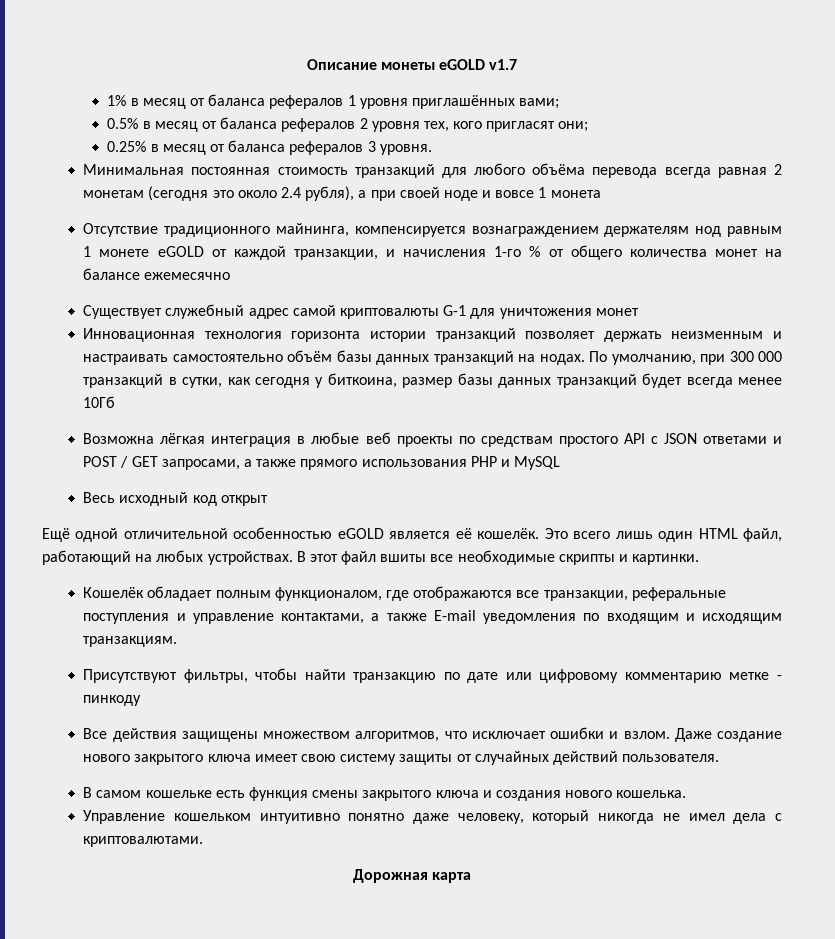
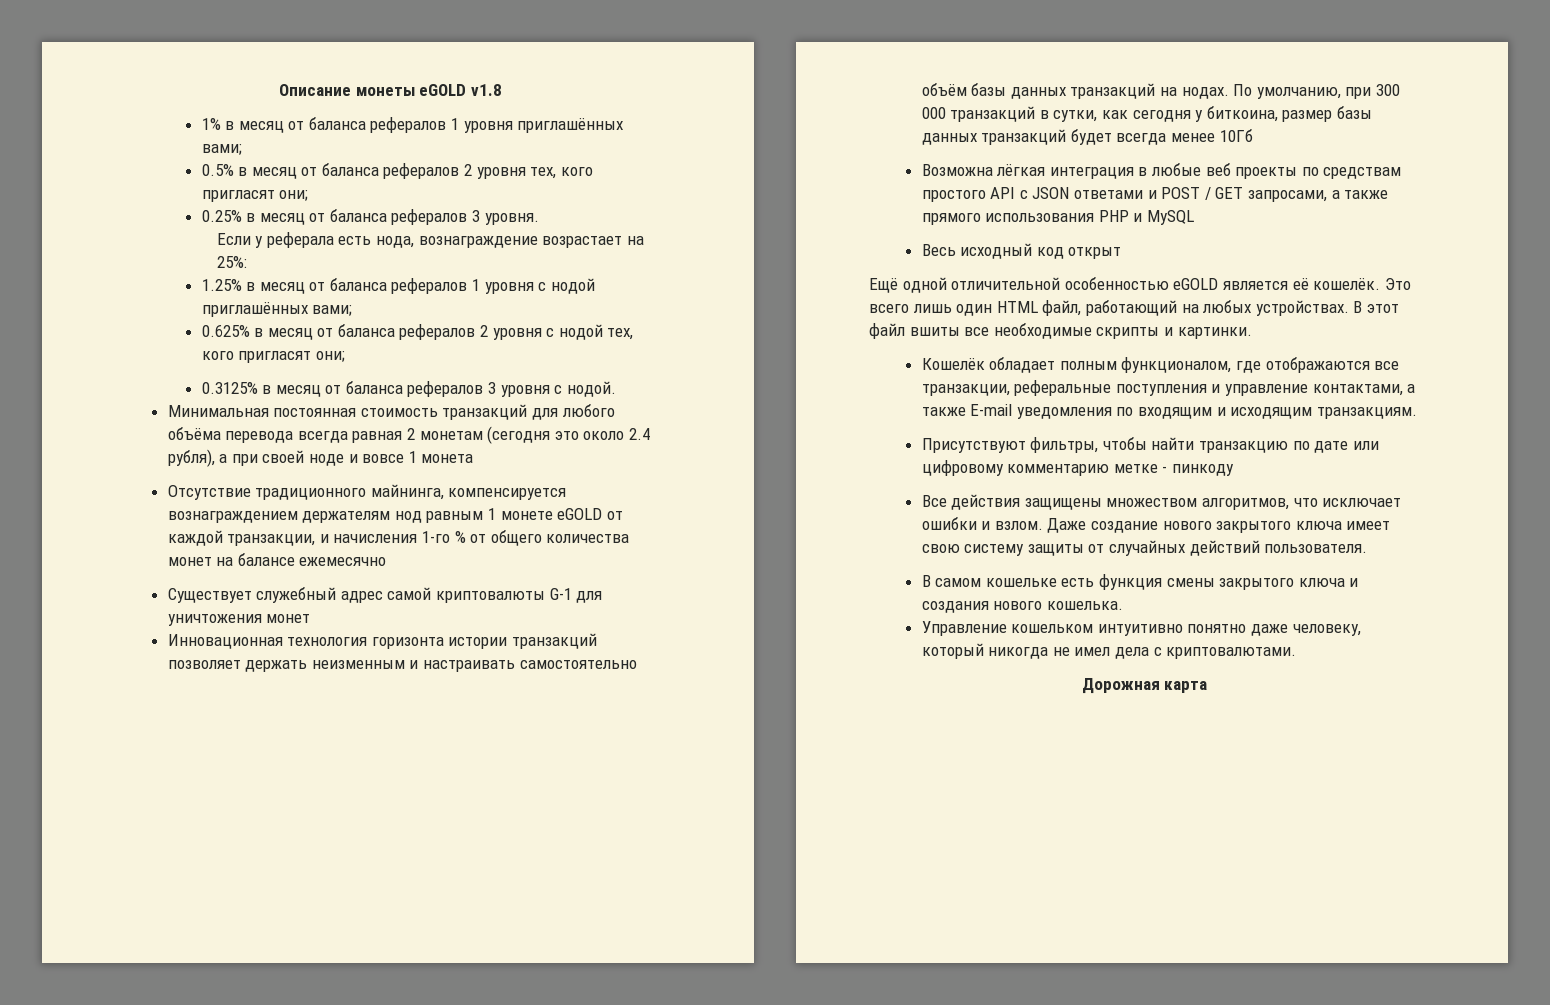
[489,59,518,70] v1.7 -> [470,84,502,96] v1.8
(432, 149) none -> [216,232,644,248] [216,256,247,268] [201,278,595,294] [201,302,353,317] [201,324,634,340] [201,351,345,363] [201,381,616,397] // Если у реферала есть нода, вознаграждение возрастает на 25%: // 1.25% в месяц от баланса рефералов 1 уровня с нодой приглашённых вами; // 0.625% в месяц от баланса рефералов 2 уровня с нодой тех, кого пригласят они; // 0.3125% в месяц от баланса рефералов 3 уровня с нодой.

